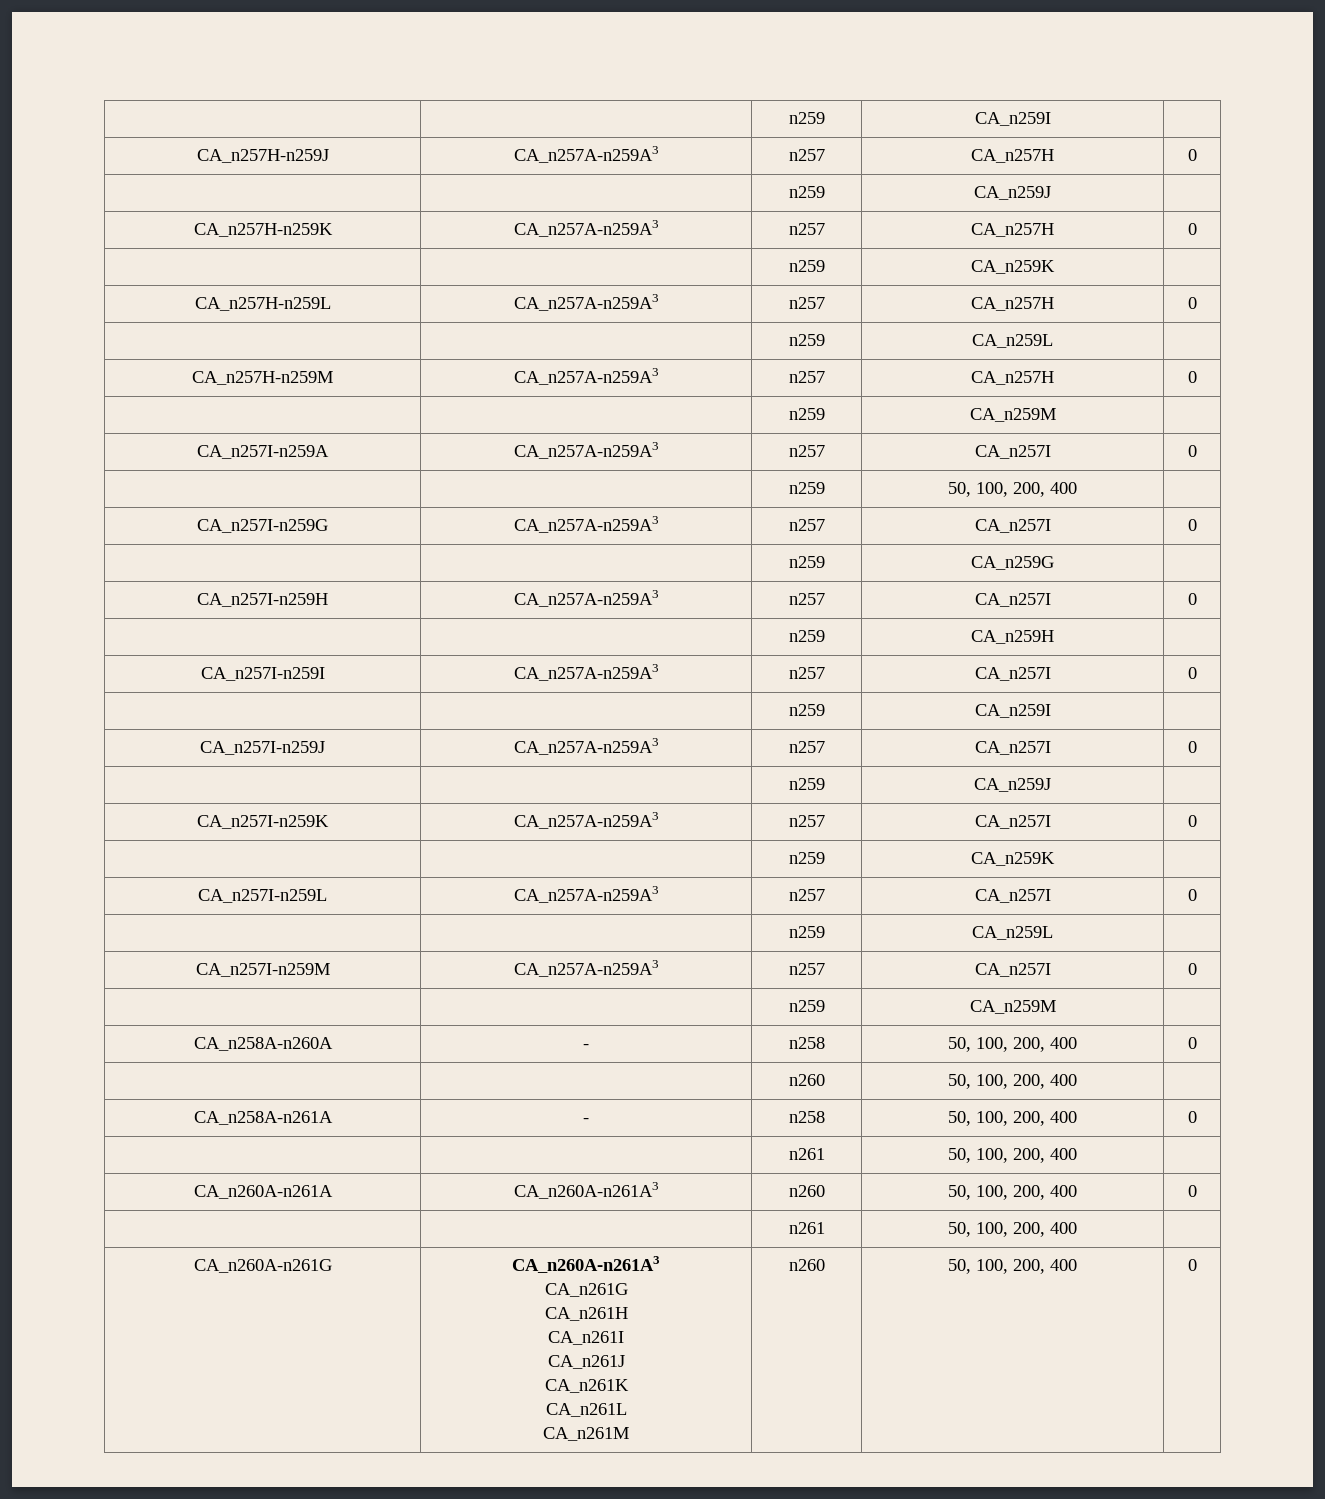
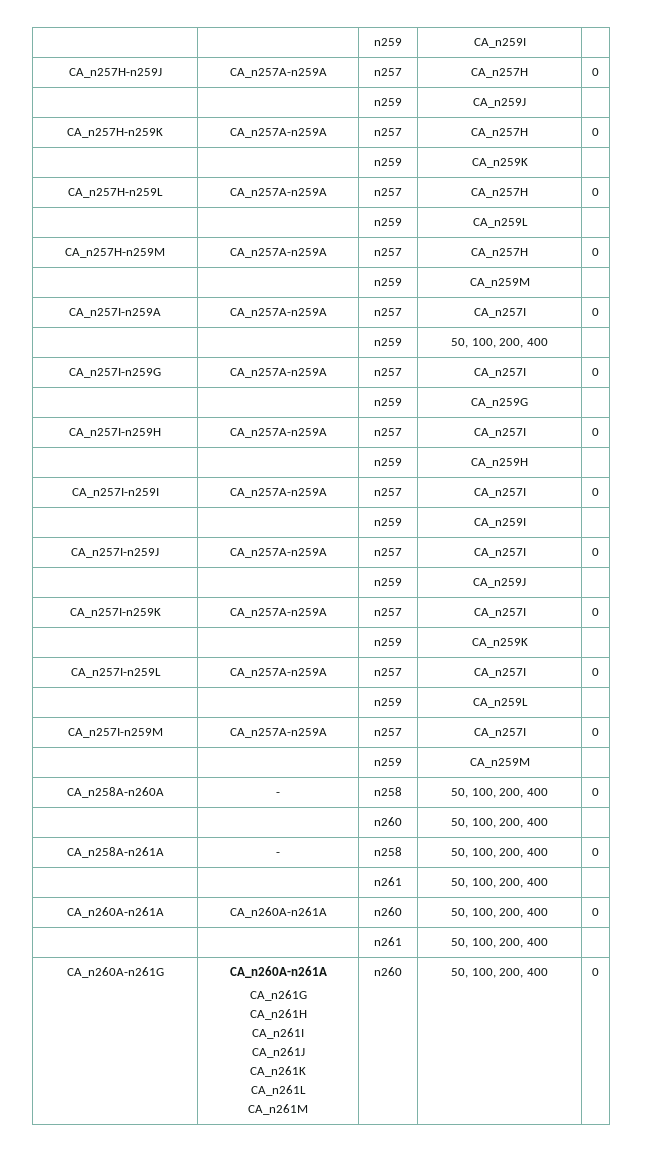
[513,146,659,163] CA_n257A-n259A3 -> [229,68,327,78] CA_n257A-n259A
[513,220,659,237] CA_n257A-n259A3 -> [229,128,327,138] CA_n257A-n259A
[513,294,659,311] CA_n257A-n259A3 -> [229,188,327,198] CA_n257A-n259A
[513,368,659,385] CA_n257A-n259A3 -> [229,248,327,258] CA_n257A-n259A
[513,442,659,459] CA_n257A-n259A3 -> [229,308,327,318] CA_n257A-n259A
[513,516,659,533] CA_n257A-n259A3 -> [229,368,327,378] CA_n257A-n259A
[513,590,659,607] CA_n257A-n259A3 -> [229,428,327,438] CA_n257A-n259A
[513,664,659,681] CA_n257A-n259A3 -> [229,488,327,498] CA_n257A-n259A
[513,738,659,755] CA_n257A-n259A3 -> [229,548,327,558] CA_n257A-n259A
[513,812,659,829] CA_n257A-n259A3 -> [229,608,327,618] CA_n257A-n259A
[513,886,659,903] CA_n257A-n259A3 -> [229,668,327,678] CA_n257A-n259A
[513,960,659,977] CA_n257A-n259A3 -> [229,728,327,738] CA_n257A-n259A
[513,1182,659,1199] CA_n260A-n261A3 -> [229,907,327,918] CA_n260A-n261A
[512,1256,660,1273] CA_n260A-n261A3 -> [229,966,327,978] CA_n260A-n261A

